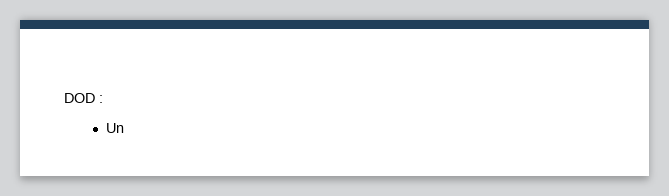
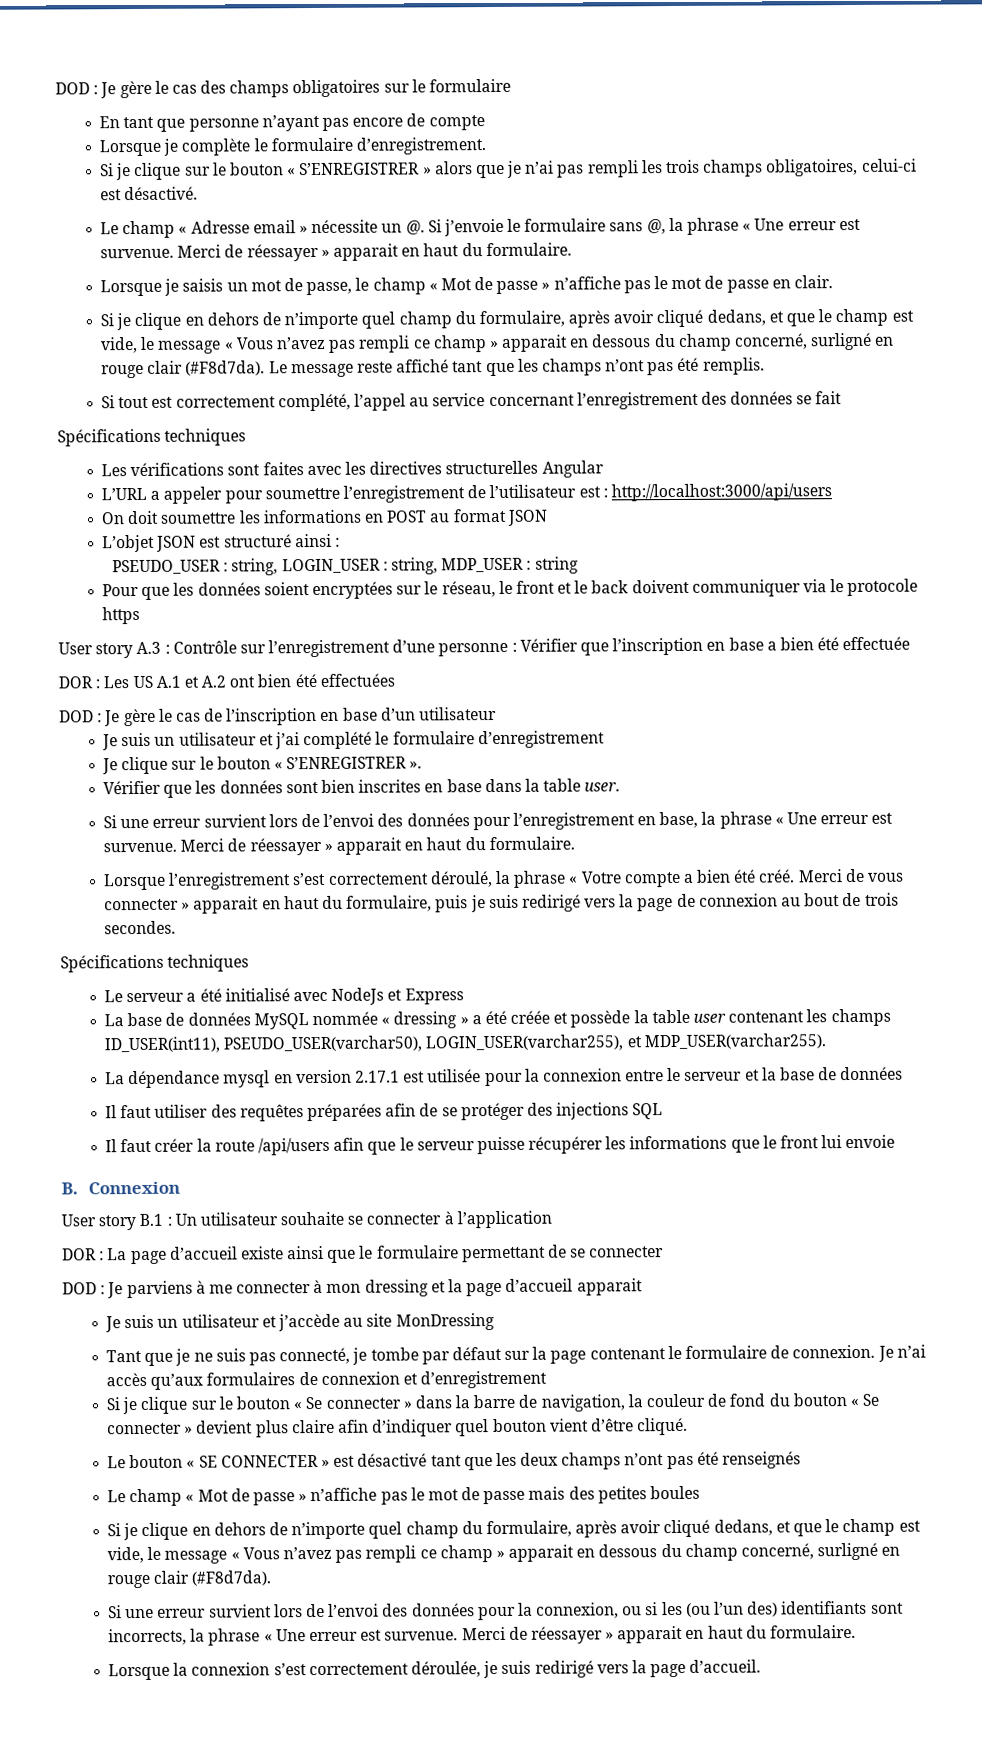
[64,93,103,103] [105,123,124,133] DOD : // Un -> [55,78,512,99] [99,113,485,132] [99,137,487,157] [100,158,917,181] [100,186,199,201] [100,217,861,239] [100,242,572,262] [100,275,833,297] [100,308,914,331] [100,332,895,354] [101,357,765,379] [101,391,843,412] [57,428,247,447] [101,460,604,478] [101,483,832,504] [101,508,548,526] [102,533,341,553] [112,556,579,576] [102,578,919,600] [102,606,141,625] [58,636,911,659] [58,673,395,689] [59,706,498,727] [102,730,605,751] [102,756,423,775] [103,778,621,798] [103,811,894,831] [103,836,575,856] [103,868,905,891] [104,892,899,914] [104,920,177,935] [60,954,250,973] [104,987,464,1005] [104,1008,891,1030] [104,1033,826,1054] [105,1066,904,1089] [105,1102,664,1122] [105,1134,896,1156] [61,1181,181,1195] [61,1210,552,1231] [62,1244,665,1265] [62,1278,643,1299] [105,1313,495,1333] [106,1344,926,1366] [106,1370,548,1390] [106,1393,880,1415] [107,1417,689,1438] [107,1451,802,1471] [107,1485,701,1507] [107,1518,921,1541] [107,1542,901,1564] [107,1570,272,1589] [108,1600,904,1621] [108,1625,857,1646] [108,1659,762,1681] DOD : Je gère le cas des champs obligatoires sur le formulaire // En tant que personne n’ayant pas encore de compte // Lorsque je complète le formulaire d’enregistrement. // Si je clique sur le bouton « S’ENREGISTRER » alors que je n’ai pas rempli les trois champs obligatoires, celui-ci est désactivé. // Le champ « Adresse email » nécessite un @. Si j’envoie le formulaire sans @, la phrase « Une erreur est survenue. Merci de réessayer » apparait en haut du formulaire. // Lorsque je saisis un mot de passe, le champ « Mot de passe » n’affiche pas le mot de passe en clair. // Si je clique en dehors de n’importe quel champ du formulaire, après avoir cliqué dedans, et que le champ est vide, le message « Vous n’avez pas rempli ce champ » apparait en dessous du champ concerné, surligné en rouge clair (#F8d7da). Le message reste affiché tant que les champs n’ont pas été remplis. // Si tout est correctement complété, l’appel au service concernant l’enregistrement des données se fait // Spécifications techniques // Les vérifications sont faites avec les directives structurelles Angular // L’URL a appeler pour soumettre l’enregistrement de l’utilisateur est : http://localhost:3000/api/users // On doit soumettre les informations en POST au format JSON // L’objet JSON est structuré ainsi : // PSEUDO_USER : string, LOGIN_USER : string, MDP_USER : string // Pour que les données soient encryptées sur le réseau, le front et le back doivent communiquer via le protocole https // User story A.3 : Contrôle sur l’enregistrement d’une personne : Vérifier que l’inscription en base a bien été effectuée // DOR : Les US A.1 et A.2 ont bien été effectuées // DOD : Je gère le cas de l’inscription en base d’un utilisateur // Je suis un utilisateur et j’ai complété le formulaire d’enregistrement // Je clique sur le bouton « S’ENREGISTRER ». // Vérifier que les données sont bien inscrites en base dans la table user. // Si une erreur survient lors de l’envoi des données pour l’enregistrement en base, la phrase « Une erreur est survenue. Merci de réessayer » apparait en haut du formulaire. // Lorsque l’enregistrement s’est correctement déroulé, la phrase « Votre compte a bien été créé. Merci de vous connecter » apparait en haut du formulaire, puis je suis redirigé vers la page de connexion au bout de trois secondes. // Spécifications techniques // Le serveur a été initialisé avec NodeJs et Express // La base de données MySQL nommée « dressing » a été créée et possède la table user contenant les champs ID_USER(int11), PSEUDO_USER(varchar50), LOGIN_USER(varchar255), et MDP_USER(varchar255). // La dépendance mysql en version 2.17.1 est utilisée pour la connexion entre le serveur et la base de données // Il faut utiliser des requêtes préparées afin de se protéger des injections SQL // Il faut créer la route /api/users afin que le serveur puisse récupérer les informations que le front lui envoie // B. Connexion // User story B.1 : Un utilisateur souhaite se connecter à l’application // DOR : La page d’accueil existe ainsi que le formulaire permettant de se connecter // DOD : Je parviens à me connecter à mon dressing et la page d’accueil apparait // Je suis un utilisateur et j’accède au site MonDressing // Tant que je ne suis pas connecté, je tombe par défaut sur la page contenant le formulaire de connexion. Je n’ai accès qu’aux formulaires de connexion et d’enregistrement // Si je clique sur le bouton « Se connecter » dans la barre de navigation, la couleur de fond du bouton « Se connecter » devient plus claire afin d’indiquer quel bouton vient d’être cliqué. // Le bouton « SE CONNECTER » est désactivé tant que les deux champs n’ont pas été renseignés // Le champ « Mot de passe » n’affiche pas le mot de passe mais des petites boules // Si je clique en dehors de n’importe quel champ du formulaire, après avoir cliqué dedans, et que le champ est vide, le message « Vous n’avez pas rempli ce champ » apparait en dessous du champ concerné, surligné en rouge clair (#F8d7da). // Si une erreur survient lors de l’envoi des données pour la connexion, ou si les (ou l’un des) identifiants sont incorrects, la phrase « Une erreur est survenue. Merci de réessayer » apparait en haut du formulaire. // Lorsque la connexion s’est correctement déroulée, je suis redirigé vers la page d’accueil.

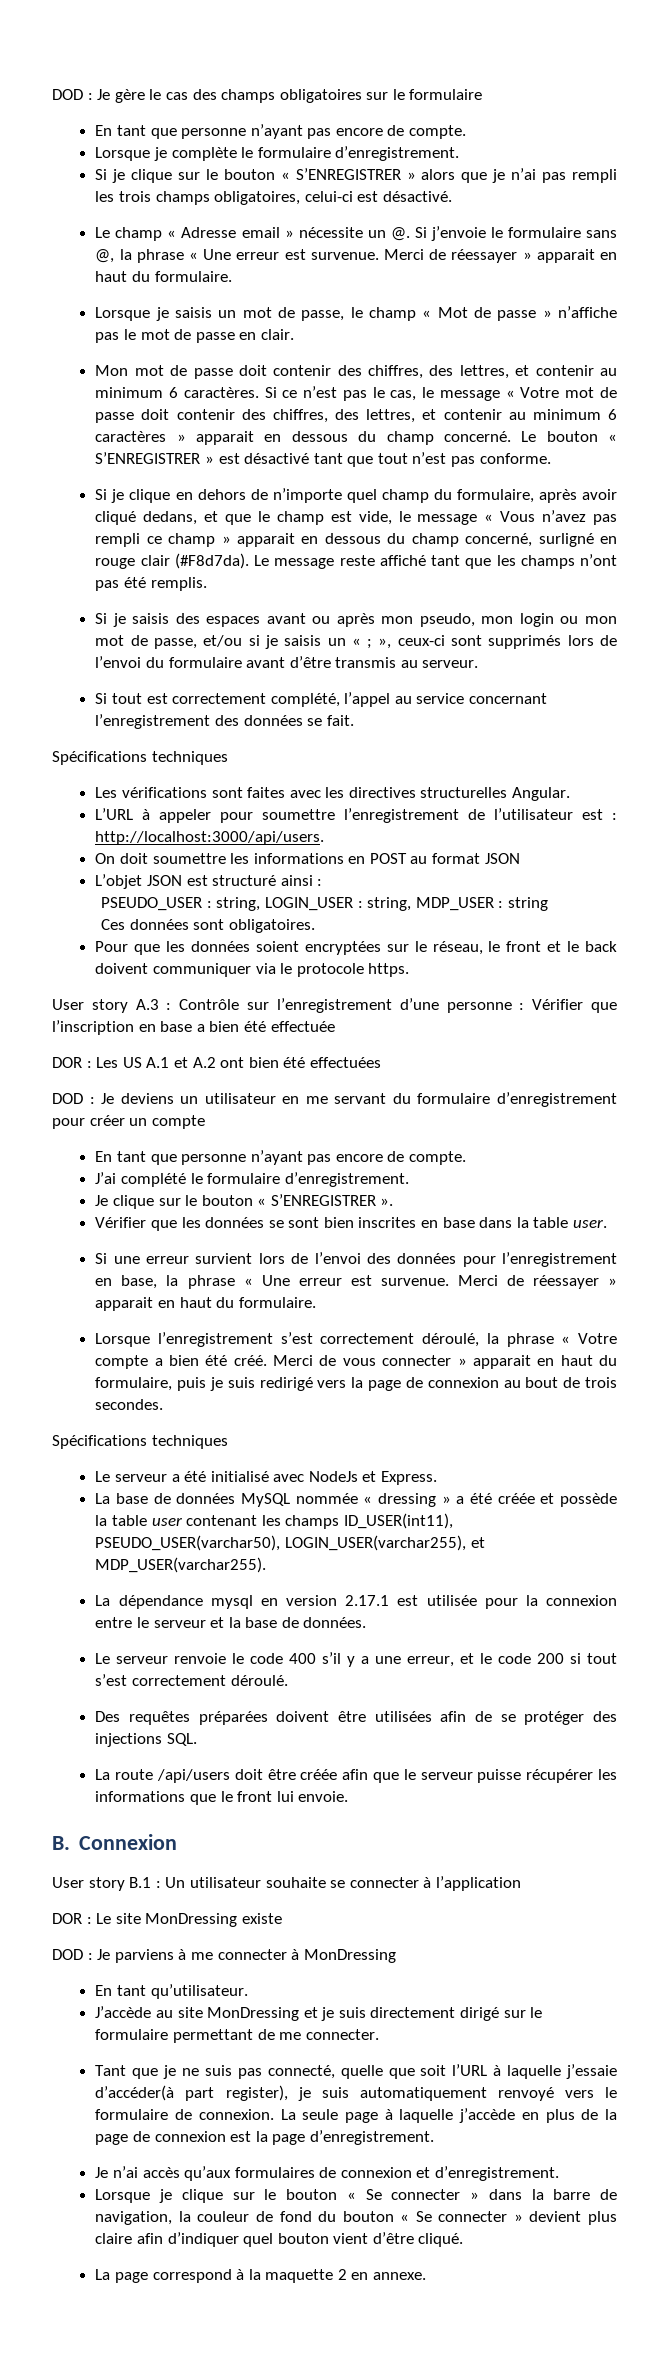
[428,115,485,131] compte -> [409,125,467,139] compte.
(833, 282) none -> [95,365,617,379] [95,386,617,401] [95,409,617,423] [95,431,617,445] [95,452,551,467] // Mon mot de passe doit contenir des chiffres, des lettres, et contenir au minimum 6 caractères. Si ce n’est pas le cas, le message « Votre mot de passe doit contenir des chiffres, des lettres, et contenir au minimum 6 caractères » apparait en dessous du champ concerné. Le bouton « S’ENREGISTRER » est désactivé tant que tout n’est pas conforme.
(765, 366) none -> [95,613,617,627] [95,635,618,649] [95,656,479,668] // Si je saisis des espaces avant ou après mon pseudo, mon login ou mon mot de passe, et/ou si je saisis un « ; », ceux-ci sont supprimés lors de l’envoi du formulaire avant d’être transmis au serveur.
[815,391,843,405] fait -> [326,715,354,726] fait.
[541,460,604,478] Angular -> [512,787,571,801] Angular.
[150,490,161,500] a -> [142,809,151,820] à
[610,483,832,502] http://localhost:3000/api/users -> [95,831,325,845] http://localhost:3000/api/users.
(579, 565) none -> [101,919,316,933] // Ces données sont obligatoires.
[102,606,141,625] https -> [368,963,410,977] https.
[123,706,498,727] [102,732,301,751] gère le cas de l’inscription en base d’un utilisateur // Je suis un utilisateur et j’ai -> [120,1092,617,1107] [52,1115,205,1129] [95,1150,467,1165] [95,1172,117,1184] deviens un utilisateur en me servant du formulaire d’enregistrement pour créer un compte // En tant que personne n’ayant pas encore de compte. // J’ai
[477,730,605,749] d’enregistrement -> [284,1172,409,1187] d’enregistrement.
(283, 787) none -> [268,1220,284,1228] se
[404,988,464,1005] Express -> [381,1471,438,1485] Express.
[840,1066,904,1081] [105,1103,383,1122] données // Il faut utiliser des requêtes préparées -> [303,1617,367,1628] [95,1652,617,1667] [95,1674,288,1686] [95,1711,432,1725] données. // Le serveur renvoie le code 400 s’il y a une erreur, et le code 200 si tout s’est correctement déroulé. // Des requêtes préparées doivent être utilisées
[632,1103,664,1120] [105,1137,331,1156] SQL // Il faut créer la route /api/users -> [166,1733,197,1746] [95,1769,338,1783] SQL. // La route /api/users doit être créée
[845,1134,896,1149] envoie -> [298,1791,349,1802] envoie.
[107,1244,665,1265] La page d’accueil existe ainsi que le formulaire permettant de se connecter -> [96,1913,282,1927] Le site MonDressing existe
[326,1278,643,1297] [105,1313,495,1333] mon dressing et la page d’accueil apparait // Je suis un utilisateur et j’accède au site MonDressing -> [303,1949,396,1963] [95,1984,248,1999] [95,2006,543,2021] [95,2029,379,2043] MonDressing // En tant qu’utilisateur. // J’accède au site MonDressing et je suis directement dirigé sur le formulaire permettant de me connecter.
[352,1344,876,1365] je tombe par défaut sur la page contenant le formulaire de connexion. -> [340,2064,617,2079] [95,2085,617,2101] [95,2108,617,2123] [95,2130,434,2145] quelle que soit l’URL à laquelle j’essaie d’accéder(à part register), je suis automatiquement renvoyé vers le formulaire de connexion. La seule page à laquelle j’accède en plus de la page de connexion est la page d’enregistrement. //
[420,1370,548,1389] [106,1397,121,1411] d’enregistrement // Si -> [435,2166,560,2181] [95,2189,151,2203] d’enregistrement. // Lorsque
[107,1451,802,1471] [107,1485,701,1507] [107,1518,921,1541] [107,1542,901,1564] [107,1570,272,1589] [108,1600,904,1621] [108,1625,857,1646] [108,1659,762,1681] Le bouton « SE CONNECTER » est désactivé tant que les deux champs n’ont pas été renseignés // Le champ « Mot de passe » n’affiche pas le mot de passe mais des petites boules // Si je clique en dehors de n’importe quel champ du formulaire, après avoir cliqué dedans, et que le champ est vide, le message « Vous n’avez pas rempli ce champ » apparait en dessous du champ concerné, surligné en rouge clair (#F8d7da). // Si une erreur survient lors de l’envoi des données pour la connexion, ou si les (ou l’un des) identifiants sont incorrects, la phrase « Une erreur est survenue. Merci de réessayer » apparait en haut du formulaire. // Lorsque la connexion s’est correctement déroulée, je suis redirigé vers la page d’accueil. -> [95,2269,427,2283] La page correspond à la maquette 2 en annexe.

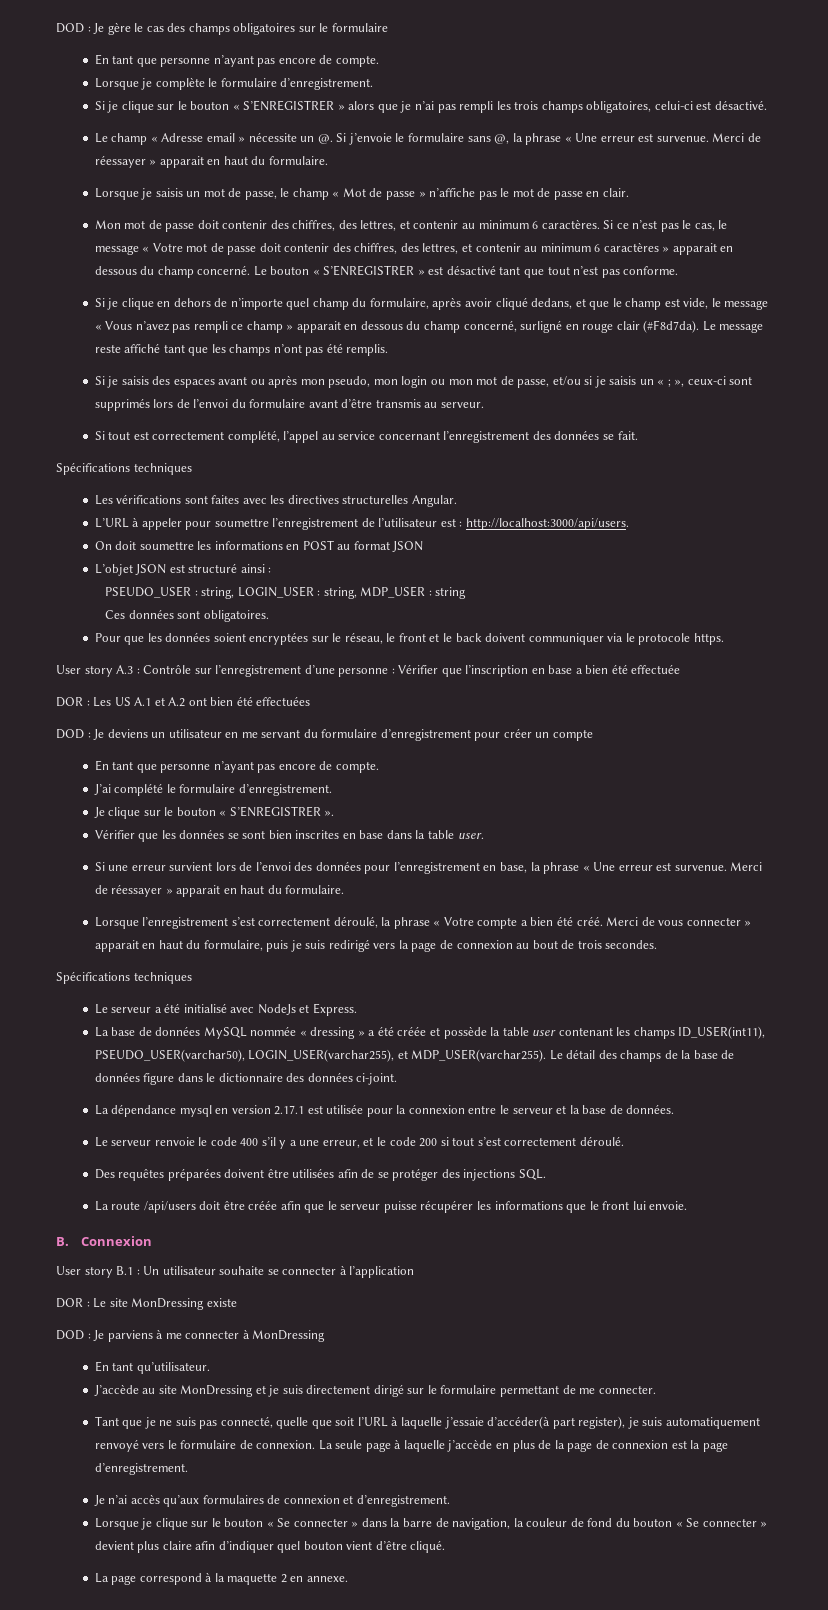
(267, 1565) none -> [549,1049,735,1062] [94,1072,398,1085] Le détail des champs de la base de données figure dans le dictionnaire des données ci-joint.

